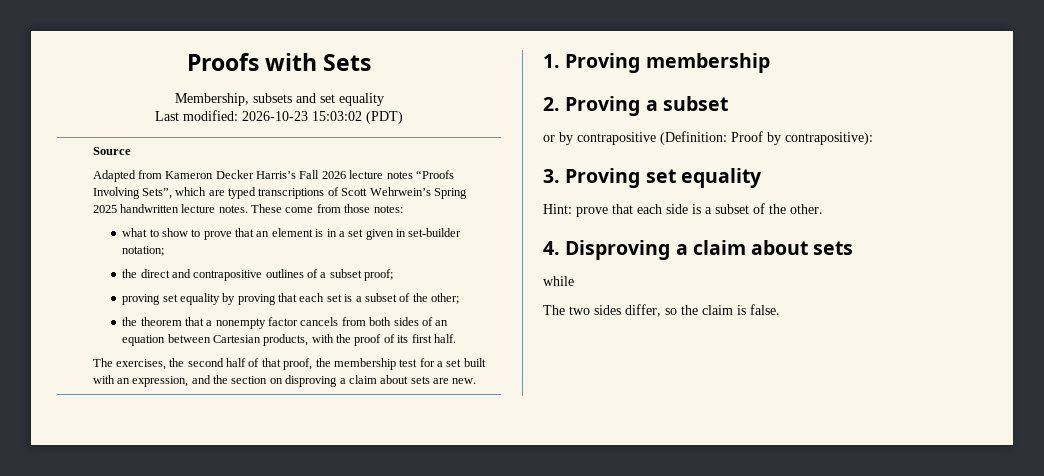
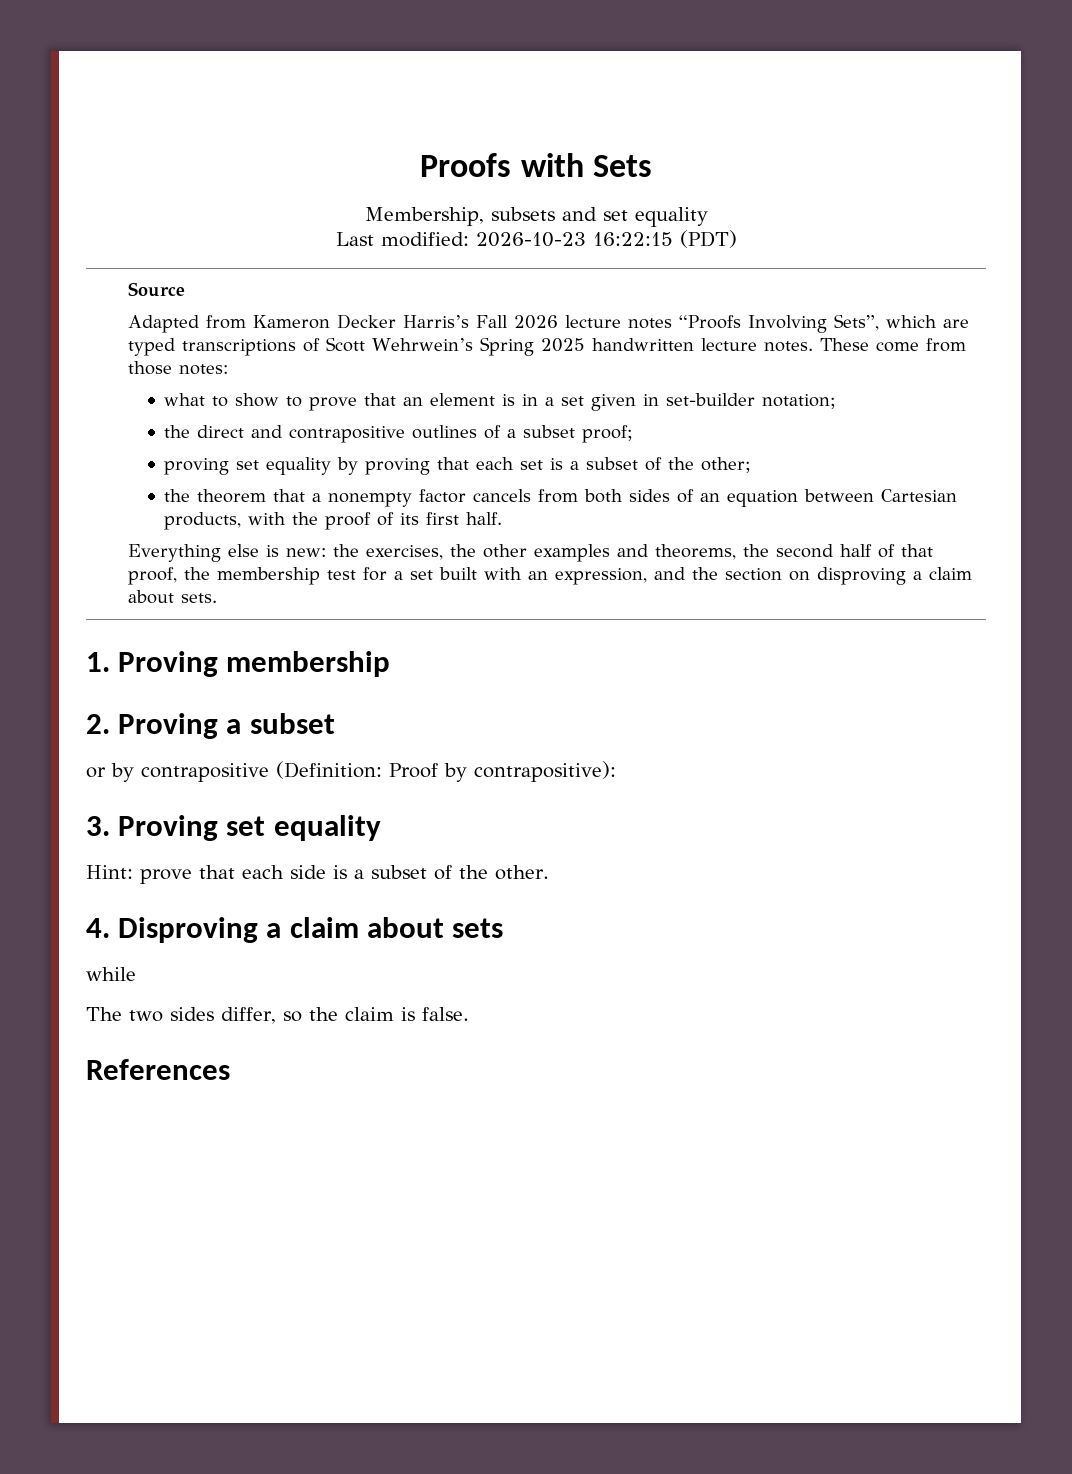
[312,111,362,121] 15:03:02 -> [592,232,673,246] 16:22:15
[92,358,166,370] The exercises, -> [127,544,736,562] Everything else is new: the exercises, the other examples and theorems,
[410,376,477,384] sets are new. -> [180,593,217,603] sets.
(780, 309) none -> [86,1059,230,1080] // References

